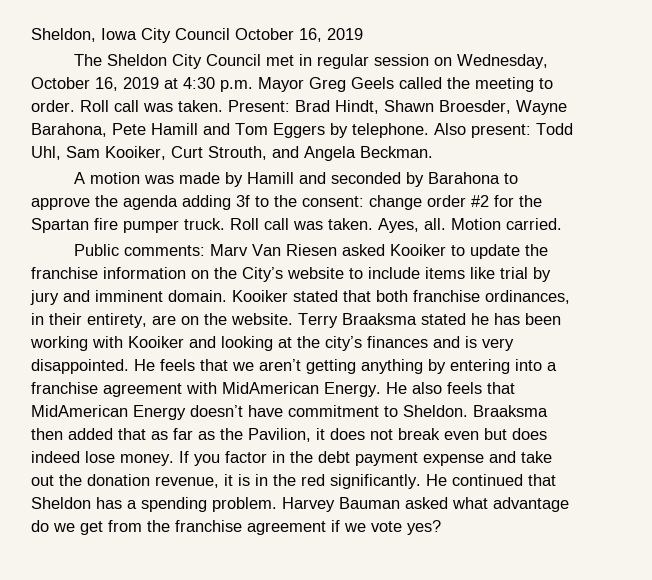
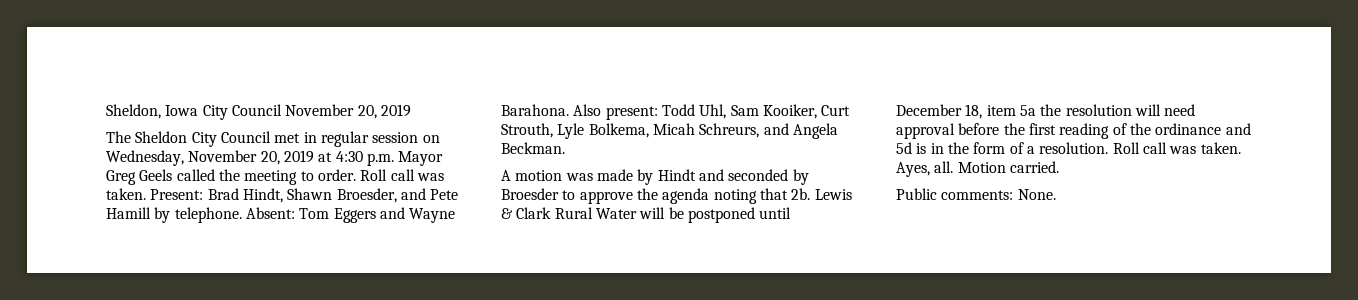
[235,28,322,42] October 16, -> [285,104,377,119] November 20,
[31,77,118,91] October 16, -> [188,150,280,165] November 20,
[516,100,567,115] [31,123,429,138] Wayne Barahona, Pete Hamill and Tom Eggers by telephone. -> [400,188,459,200] [106,207,456,223] [501,104,569,116] and Pete Hamill by telephone. Absent: Tom Eggers and Wayne Barahona.
(267, 153) none -> [557,123,760,139] Lyle Bolkema, Micah Schreurs,
[246,172,294,184] Hamill -> [657,169,696,181] Hindt
[427,172,500,184] Barahona -> [501,188,559,200] Broesder
[182,195,542,210] [31,218,225,233] adding 3f to the consent: change order #2 for the Spartan fire pumper truck. -> [713,188,852,204] [501,207,792,223] [896,104,1196,119] [896,123,1251,139] [896,142,1109,154] noting that 2b. Lewis & Clark Rural Water will be postponed until December 18, item 5a the resolution will need approval before the first reading of the ordinance and 5d is in the form of a resolution.
[209,244,548,259] [31,267,551,282] [30,290,570,305] [31,313,561,328] [30,336,514,351] [31,359,557,374] [31,382,515,397] [31,405,548,420] [31,428,547,442] [31,451,552,466] [31,474,556,489] [31,497,569,512] [31,520,441,535] Marv Van Riesen asked Kooiker to update the franchise information on the City’s website to include items like trial by jury and imminent domain. Kooiker stated that both franchise ordinances, in their entirety, are on the website. Terry Braaksma stated he has been working with Kooiker and looking at the city’s finances and is very disappointed. He feels that we aren’t getting anything by entering into a franchise agreement with MidAmerican Energy. He also feels that MidAmerican Energy doesn’t have commitment to Sheldon. Braaksma then added that as far as the Pavilion, it does not break even but does indeed lose money. If you factor in the debt payment expense and take out the donation revenue, it is in the red significantly. He continued that Sheldon has a spending problem. Harvey Bauman asked what advantage do we get from the franchise agreement if we vote yes? -> [1017,189,1056,200] None.

